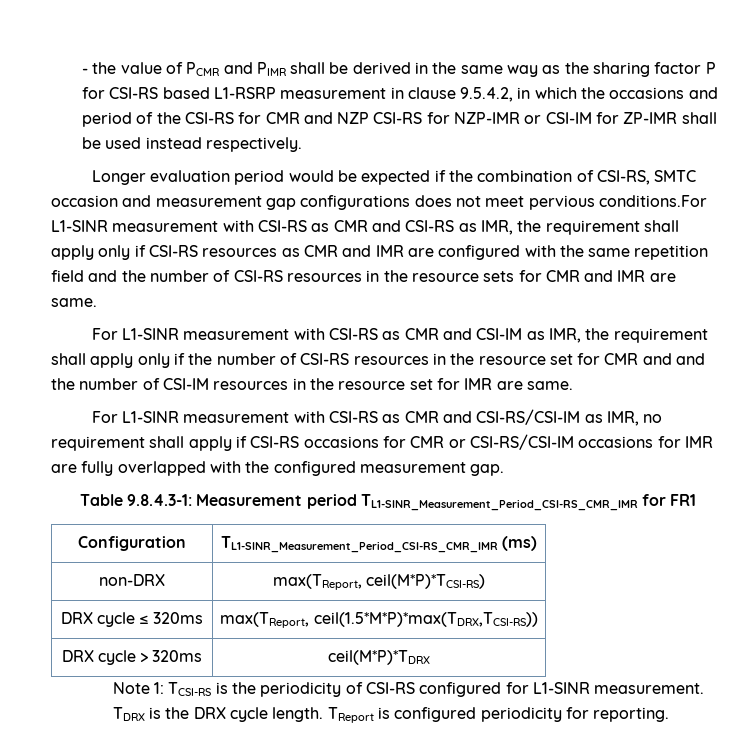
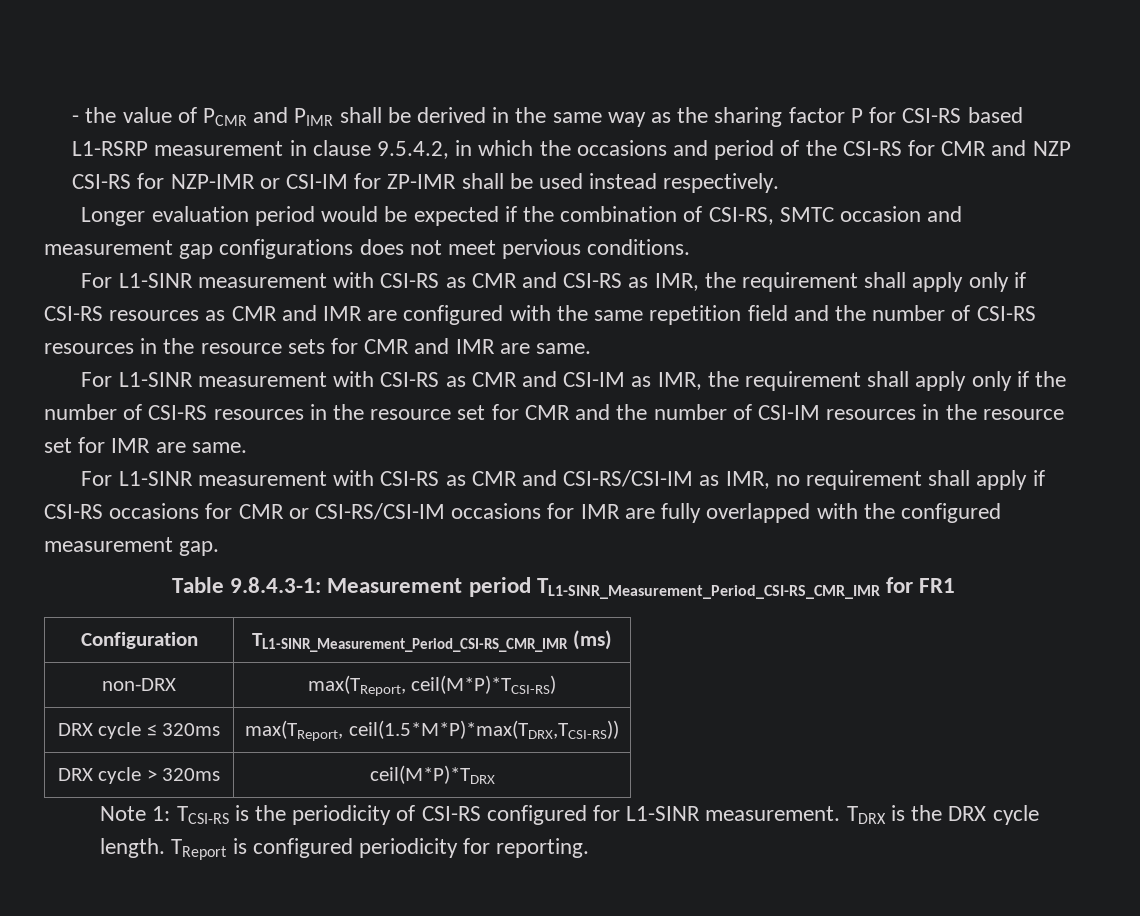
[598,195,707,207] conditions.For -> [587,239,691,255] [81,273,113,288] conditions. // For
[676,353,706,365] and -> (611, 412) none

